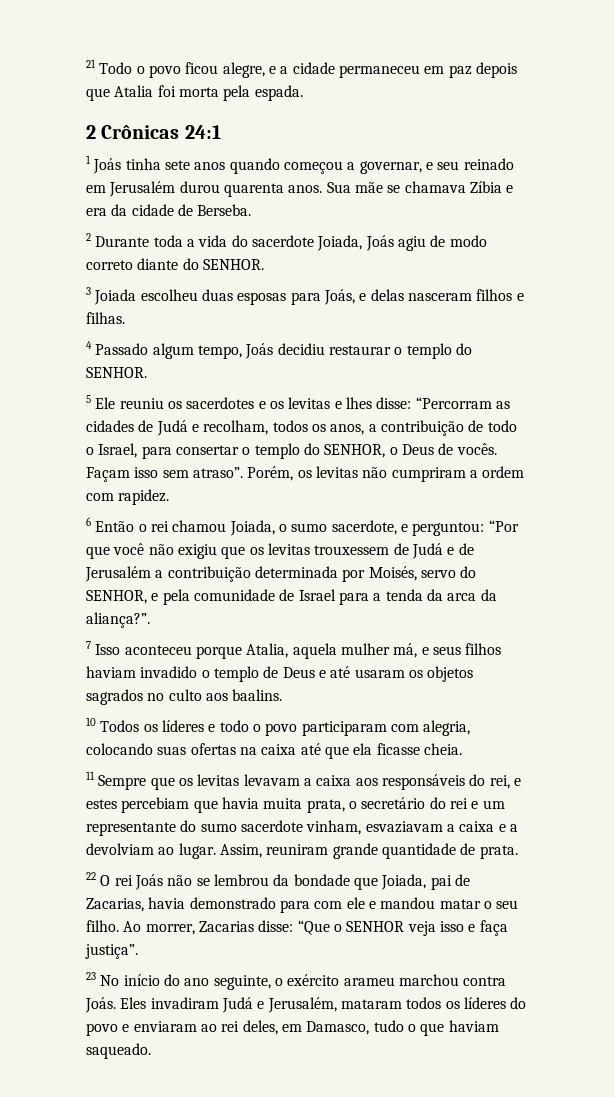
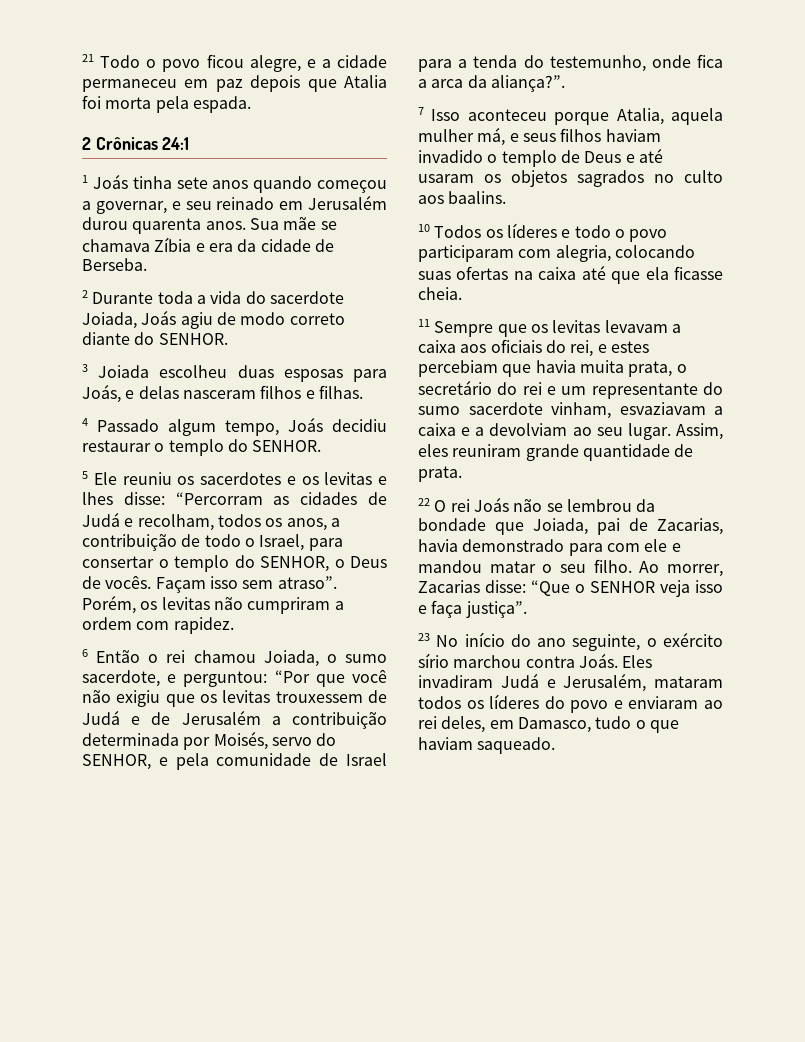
[426,589,443,601] da -> [523,54,723,72] [418,79,427,88] do testemunho, onde fica a
[381,774,465,790] responsáveis -> [490,339,542,353] oficiais
(175, 851) none -> [596,427,623,436] seu
(262, 851) none -> [418,444,448,457] eles
[343,977,395,986] arameu -> [418,653,449,668] sírio

